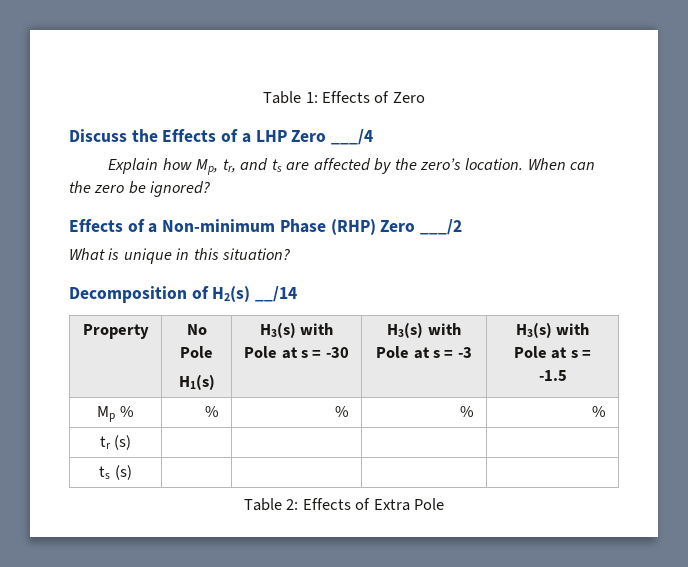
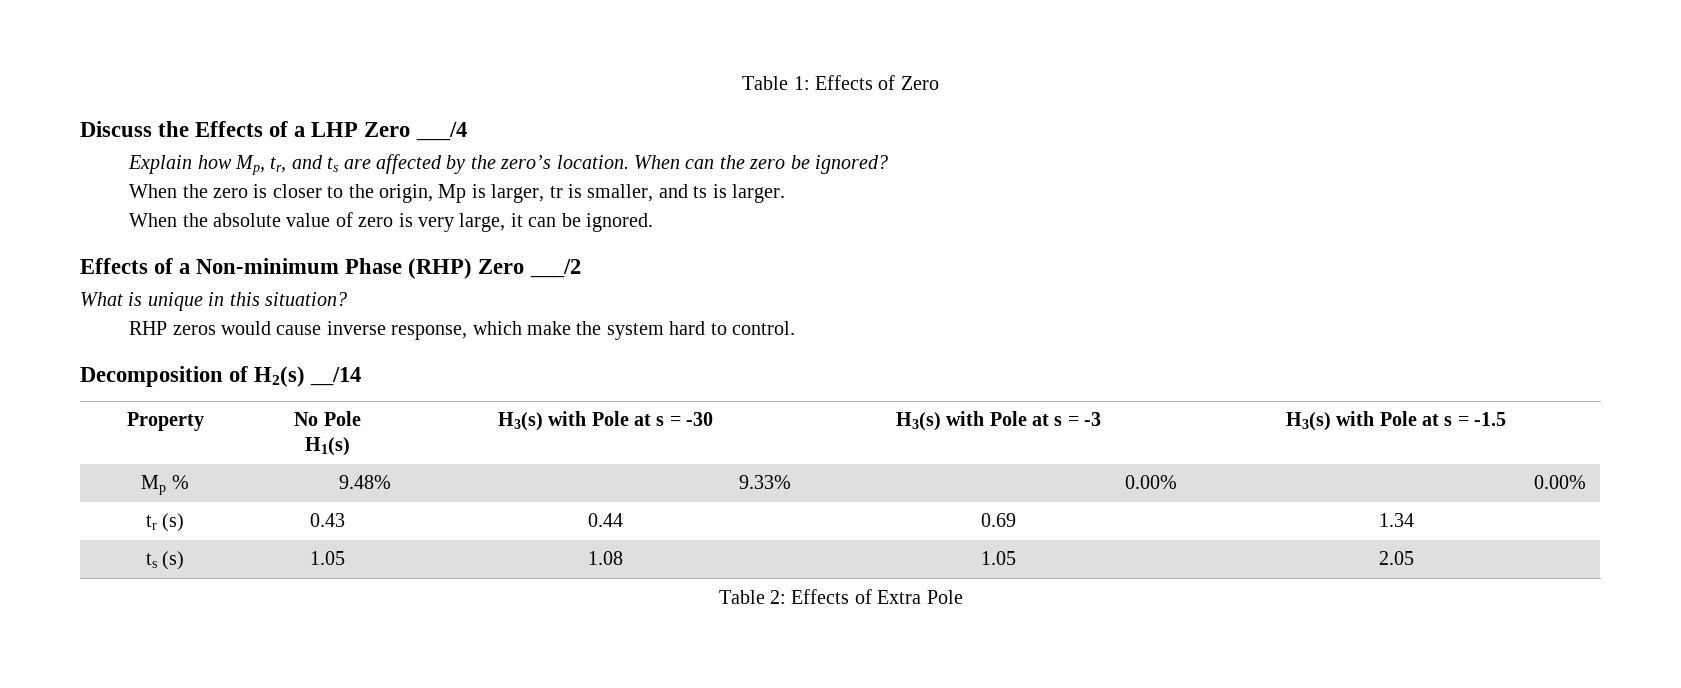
(211, 189) none -> [129,184,786,203] [129,212,654,232] // When the zero is closer to the origin, Mp is larger, tr is smaller, and ts is larger. // When the absolute value of zero is very large, it can be ignored.
(291, 254) none -> [129,321,796,340] // RHP zeros would cause inverse response, which make the system hard to control.
[205,406,220,417] [335,406,350,417] [460,406,475,417] [592,406,607,417] [99,435,132,450] [99,465,132,480] % | % | % | % // tr (s) | | | | // ts (s) | | | | -> [338,475,391,489] [738,475,791,489] [1124,475,1177,489] [1533,475,1586,489] [145,513,185,532] [310,513,345,527] [588,513,623,527] [981,513,1016,527] [1378,513,1414,527] [145,551,185,570] [310,551,345,565] [588,551,623,565] [981,551,1016,565] [1378,551,1414,565] 9.48% | 9.33% | 0.00% | 0.00% // tr (s) | 0.43 | 0.44 | 0.69 | 1.34 // ts (s) | 1.05 | 1.08 | 1.05 | 2.05

